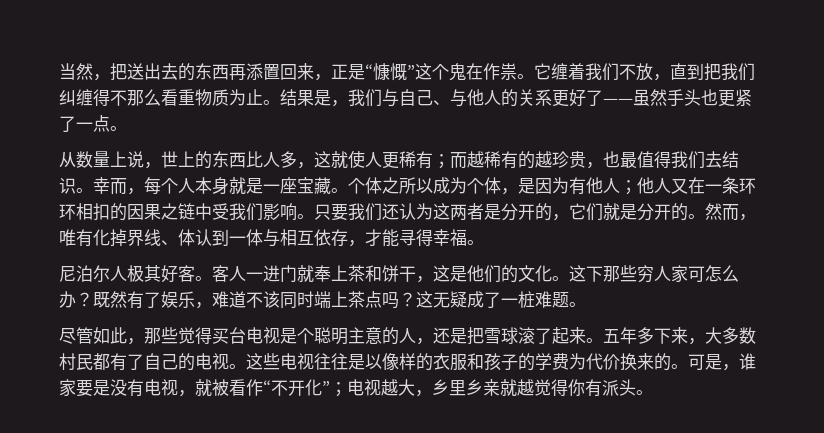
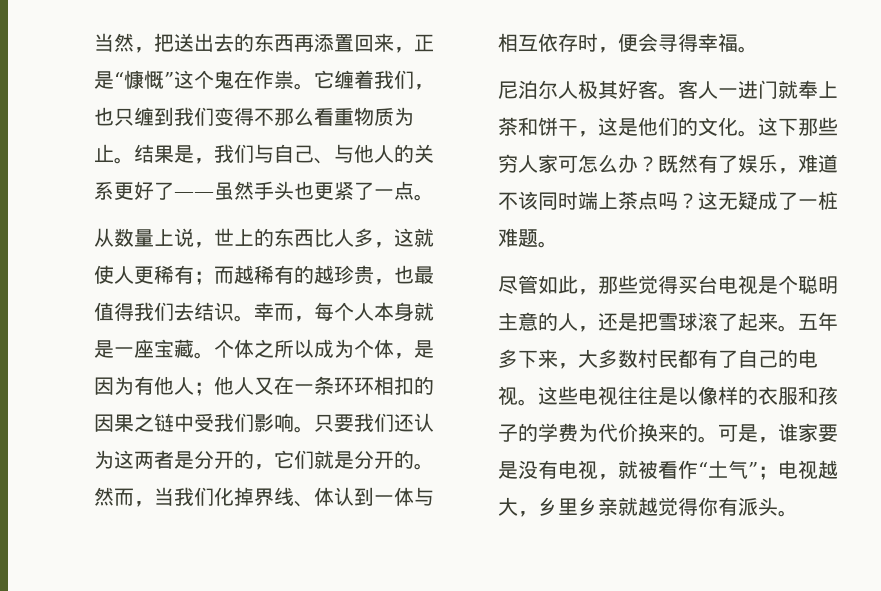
[619,63,755,81] [59,89,93,106] 不放，直到把我们纠缠 -> [414,84,434,90] [94,107,234,126] ，也只缠到我们变
[59,229,93,247] 唯有 -> [154,487,214,506] 当我们
[348,229,399,247] ，才能 -> [578,33,658,53] 时，便会
[271,379,322,396] 不开化 -> [708,460,748,479] 土气

